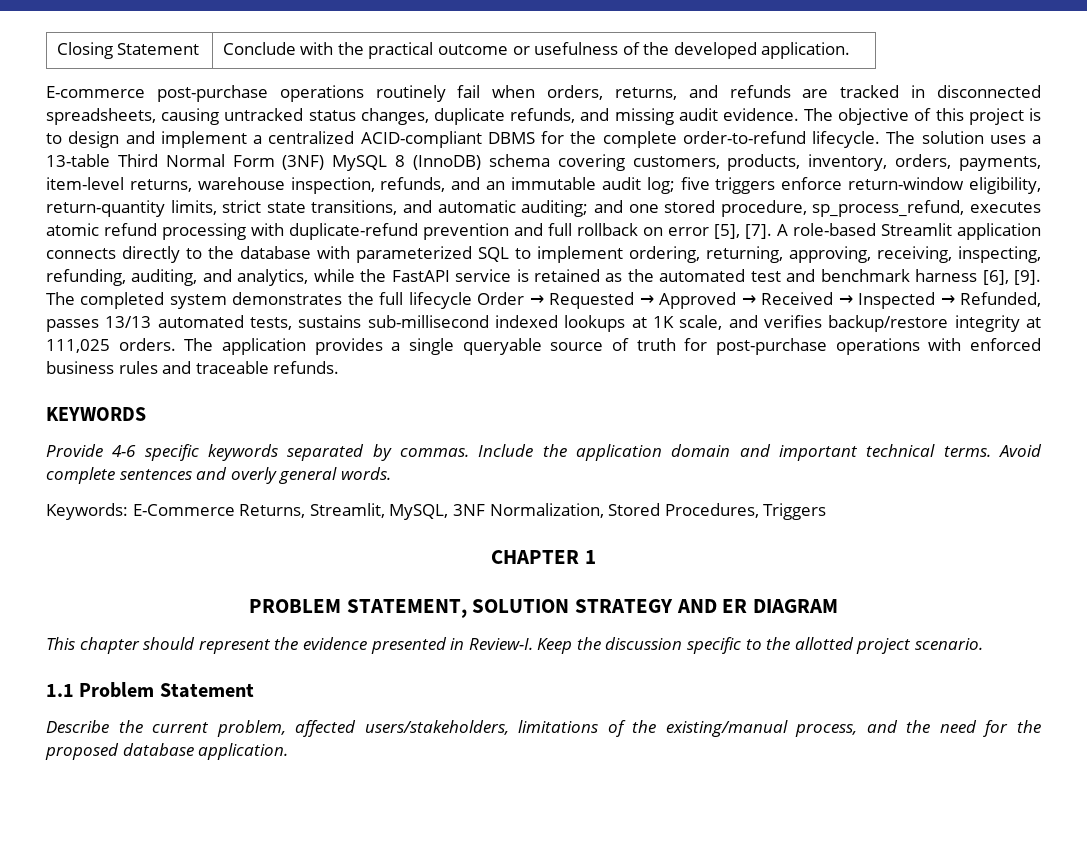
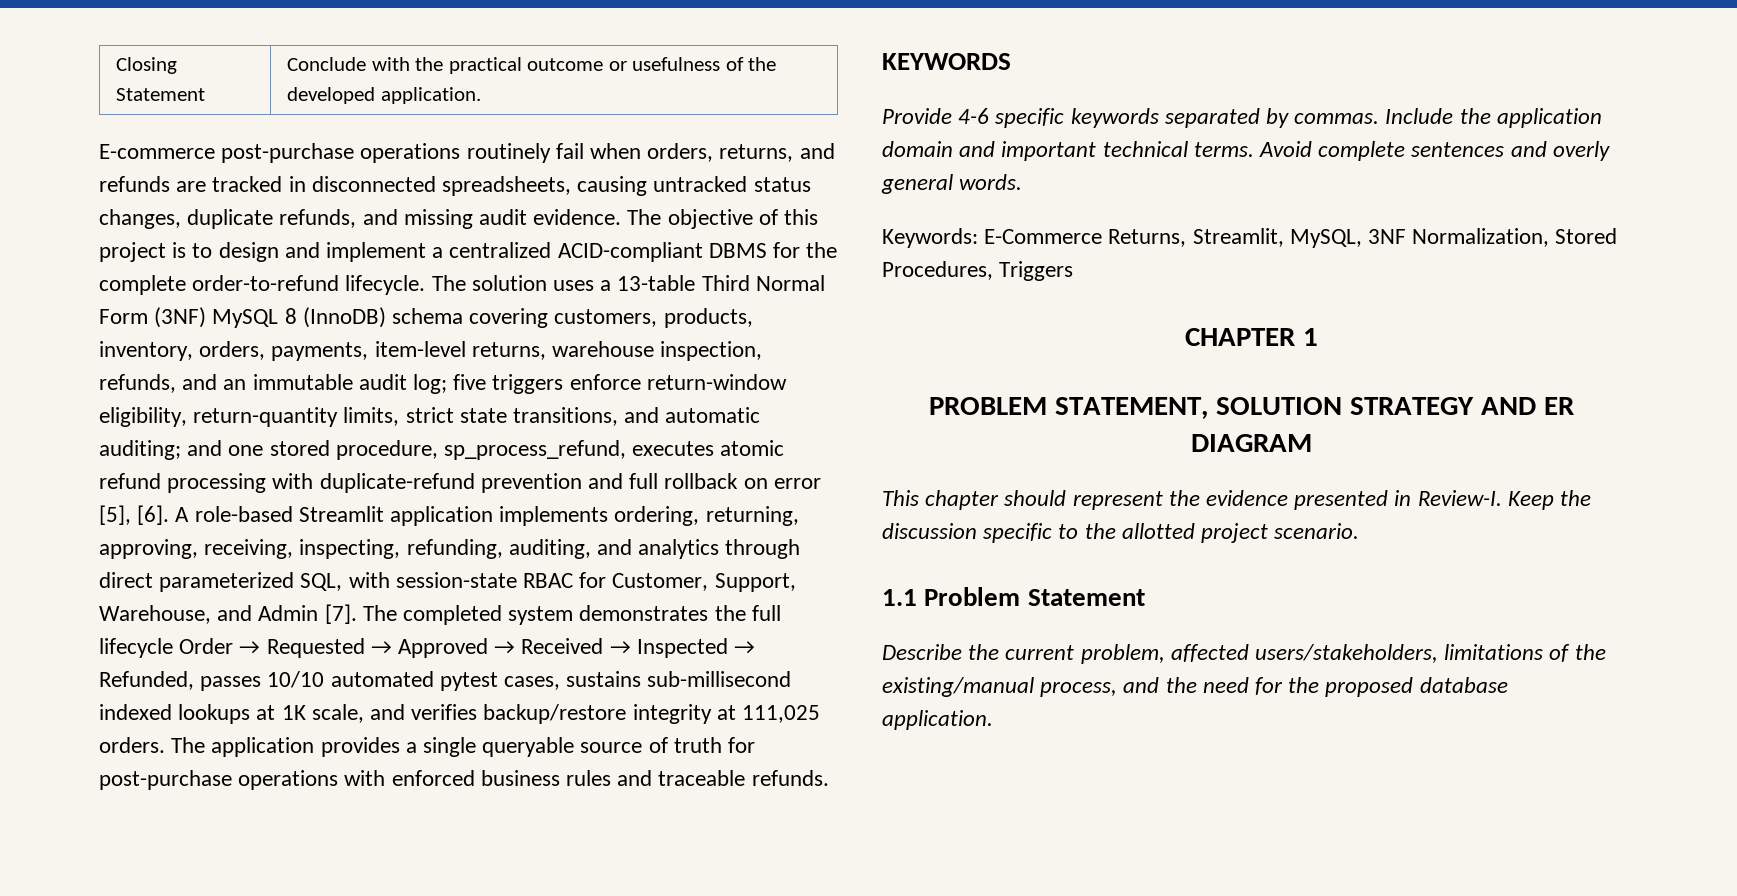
[745,224,772,239] [7]. -> [137,505,170,525] [6].
[46,246,623,263] connects directly to the database with parameterized SQL to implement -> [499,506,609,526] implements
[237,269,1042,286] analytics, while the FastAPI service is retained as the automated test and benchmark harness [6], [9]. -> [638,539,801,559] [99,572,796,592] [99,604,357,624] analytics through direct parameterized SQL, with session-state RBAC for Customer, Support, Warehouse, and Admin [7].
[105,315,292,330] 13/13 automated tests, -> [267,671,561,691] 10/10 automated pytest cases,

